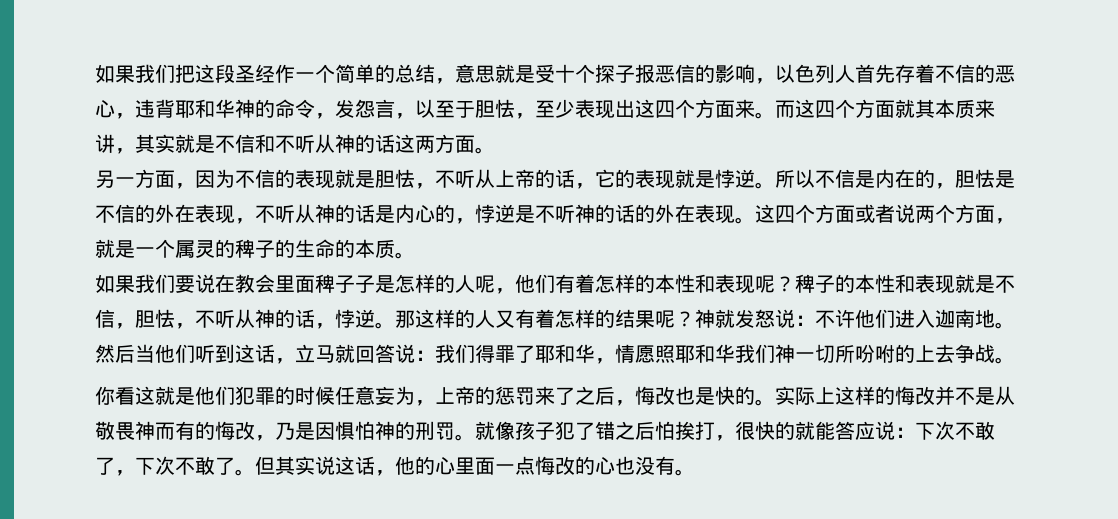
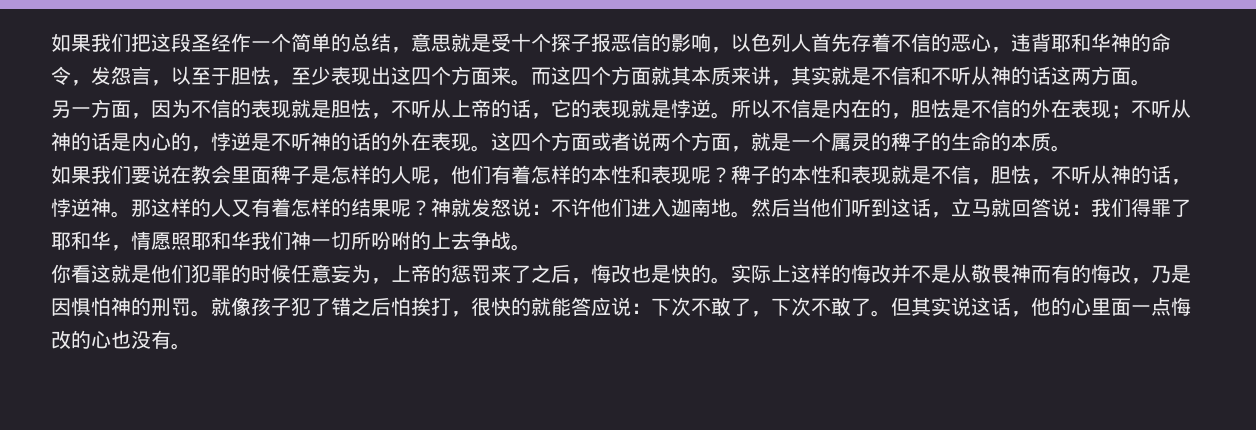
[235,218,255,224] ， -> [1111,105,1131,119] ；
[355,275,375,293] 子 -> (311, 175) none
(375, 318) none -> [91,198,111,217] 神

